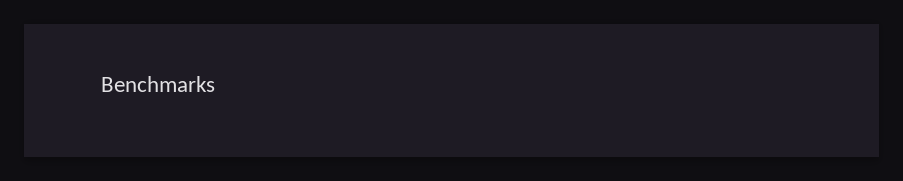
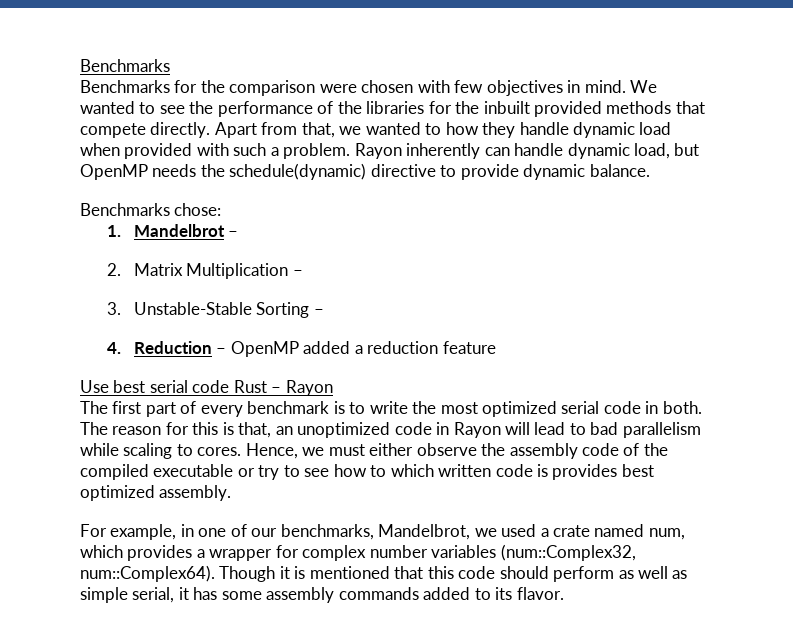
[101,76,215,92] Benchmarks -> [80,59,170,72] [80,80,658,96] [80,101,705,117] [80,122,672,138] [80,143,700,159] [80,163,650,180] [80,203,222,216] [106,224,239,237] [106,263,303,279] [106,302,324,318] [106,341,496,357] [80,380,333,396] [80,401,702,417] [80,422,701,438] [80,443,668,459] [80,464,654,480] [80,485,232,501] [80,524,685,540] [80,544,636,561] [80,565,688,582] [80,587,564,603] Benchmarks // Benchmarks for the comparison were chosen with few objectives in mind. We wanted to see the performance of the libraries for the inbuilt provided methods that compete directly. Apart from that, we wanted to how they handle dynamic load when provided with such a problem. Rayon inherently can handle dynamic load, but OpenMP needs the schedule(dynamic) directive to provide dynamic balance. // Benchmarks chose: // 1. Mandelbrot – // 2. Matrix Multiplication – // 3. Unstable-Stable Sorting – // 4. Reduction – OpenMP added a reduction feature // Use best serial code Rust – Rayon // The first part of every benchmark is to write the most optimized serial code in both. The reason for this is that, an unoptimized code in Rayon will lead to bad parallelism while scaling to cores. Hence, we must either observe the assembly code of the compiled executable or try to see how to which written code is provides best optimized assembly. // For example, in one of our benchmarks, Mandelbrot, we used a crate named num, which provides a wrapper for complex number variables (num::Complex32, num::Complex64). Though it is mentioned that this code should perform as well as simple serial, it has some assembly commands added to its flavor.

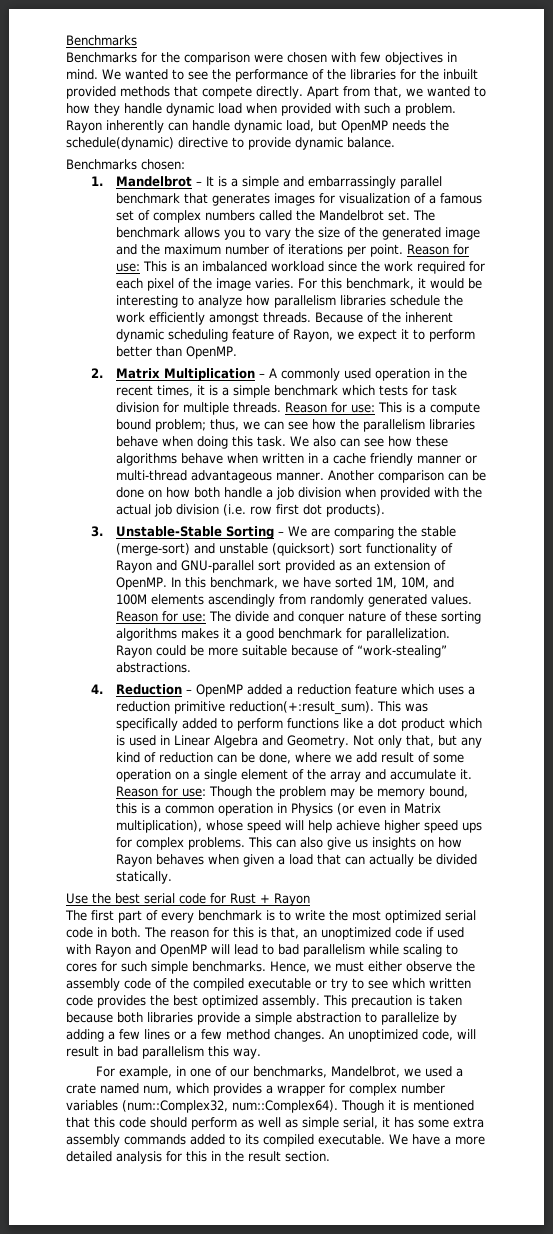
[174,203,222,216] chose: -> [141,159,185,170] chosen:
[106,263,303,279] [106,302,324,318] // 2. Matrix Multiplication – // 3. Unstable-Stable Sorting – -> [205,176,442,189] [115,193,482,206] [115,210,435,223] [115,227,480,240] [115,244,469,257] [115,261,485,274] [115,278,482,291] [115,295,463,308] [115,312,453,325] [115,329,475,342] [115,346,237,359] [90,368,467,381] [115,385,457,398] [115,402,480,415] [115,419,475,432] [115,436,448,449] [115,453,477,466] [115,470,486,483] [115,487,482,500] [115,504,385,517] [90,526,456,539] [115,543,453,556] [115,560,446,573] [115,577,454,590] [115,594,472,607] [115,611,481,624] [115,628,450,641] [115,645,447,658] [115,662,191,673] It is a simple and embarrassingly parallel benchmark that generates images for visualization of a famous set of complex numbers called the Mandelbrot set. The benchmark allows you to vary the size of the generated image and the maximum number of iterations per point. Reason for use: This is an imbalanced workload since the work required for each pixel of the image varies. For this benchmark, it would be interesting to analyze how parallelism libraries schedule the work efficiently amongst threads. Because of the inherent dynamic scheduling feature of Rayon, we expect it to perform better than OpenMP. // 2. Matrix Multiplication – A commonly used operation in the recent times, it is a simple benchmark which tests for task division for multiple threads. Reason for use: This is a compute bound problem; thus, we can see how the parallelism libraries behave when doing this task. We also can see how these algorithms behave when written in a cache friendly manner or multi-thread advantageous manner. Another comparison can be done on how both handle a job division when provided with the actual job division (i.e. row first dot products). // 3. Unstable-Stable Sorting – We are comparing the stable (merge-sort) and unstable (quicksort) sort functionality of Rayon and GNU-parallel sort provided as an extension of OpenMP. In this benchmark, we have sorted 1M, 10M, and 100M elements ascendingly from randomly generated values. Reason for use: The divide and conquer nature of these sorting algorithms makes it a good benchmark for parallelization. Rayon could be more suitable because of “work-stealing” abstractions.
(496, 347) none -> [400,684,475,695] [115,701,428,715] [115,718,482,731] [115,735,482,748] [115,752,464,764] [115,769,472,782] [115,786,468,799] [115,803,441,816] [115,820,482,833] [115,837,462,850] [115,854,477,867] [115,871,172,884] which uses a reduction primitive reduction(+:result_sum). This was specifically added to perform functions like a dot product which is used in Linear Algebra and Geometry. Not only that, but any kind of reduction can be done, where we add result of some operation on a single element of the array and accumulate it. Reason for use: Though the problem may be memory bound, this is a common operation in Physics (or even in Matrix multiplication), whose speed will help achieve higher speed ups for complex problems. This can also give us insights on how Rayon behaves when given a load that can actually be divided statically.
(109, 386) none -> [92,893,111,904] the
[233,380,282,393] Rust – -> [210,893,270,904] for Rust +
[436,422,501,438] in Rayon -> [426,927,464,938] [66,944,207,957] if used with Rayon and OpenMP
[197,447,242,456] cores. -> [66,961,266,974] cores for such simple benchmarks.
[333,464,387,477] how to -> (388, 984) none
[537,464,618,480] is provides -> [97,995,169,1008] provides the
(232, 493) none -> [322,995,462,1008] [66,1012,457,1025] [66,1029,476,1042] [66,1046,261,1059] This precaution is taken because both libraries provide a simple abstraction to parallelize by adding a few lines or a few method changes. An unoptimized code, will result in bad parallelism this way.
(262, 595) none -> [453,1117,484,1128] extra
[516,587,564,600] flavor. -> [263,1134,485,1147] [66,1151,330,1164] compiled executable. We have a more detailed analysis for this in the result section.

